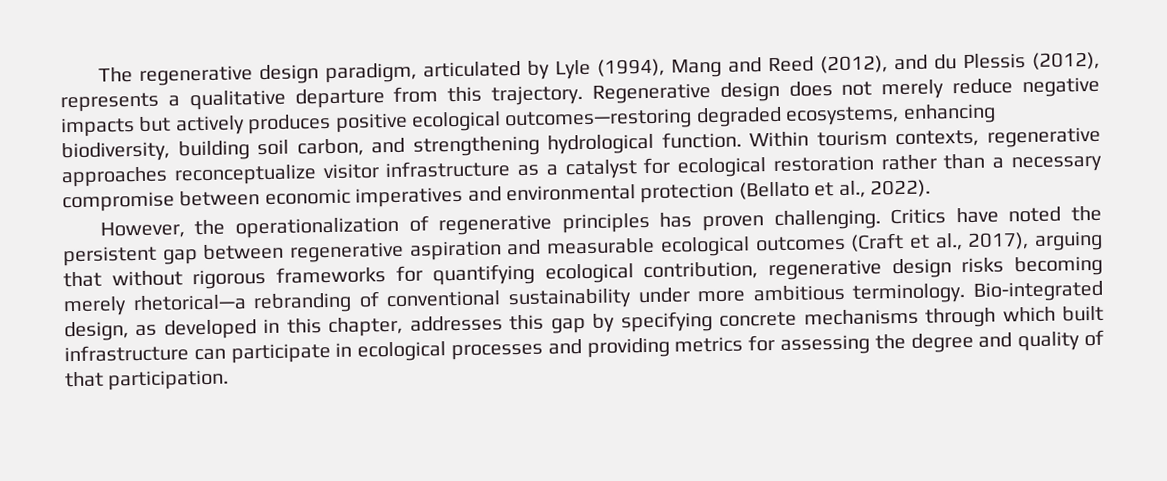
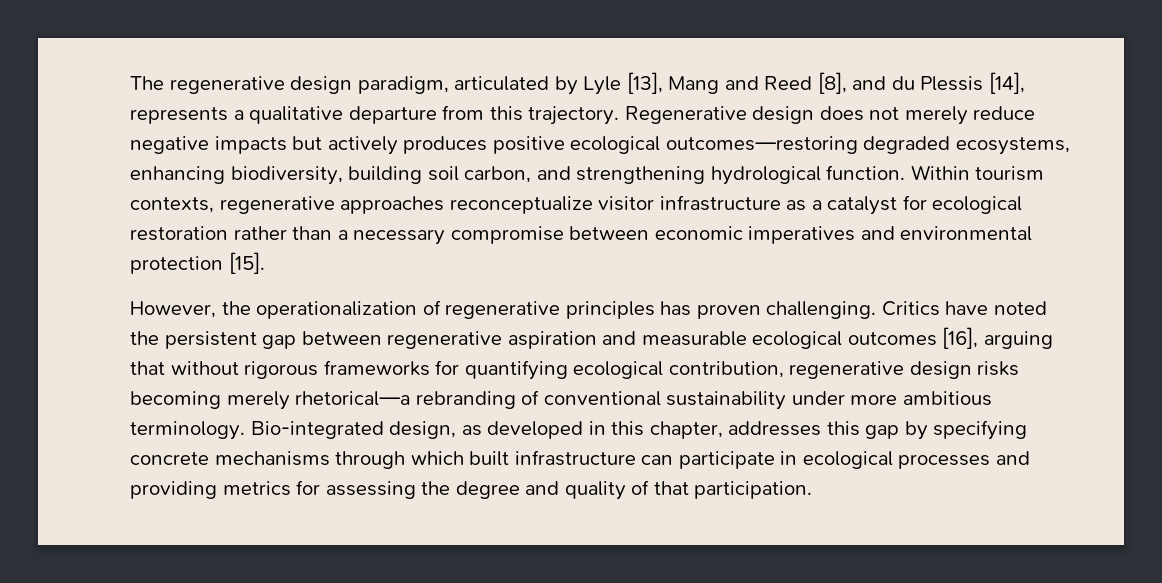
[596,58,665,77] (1994), -> [626,72,663,94] [13],
[819,55,888,74] (2012), -> [817,72,847,94] [8],
[1032,51,1100,70] (2012), -> [989,72,1026,94] [14],
[738,179,931,200] (Bellato et al., 2022). -> [228,252,265,274] [15].
[850,232,1030,252] (Craft et al., 2017), -> [942,327,979,349] [16],

